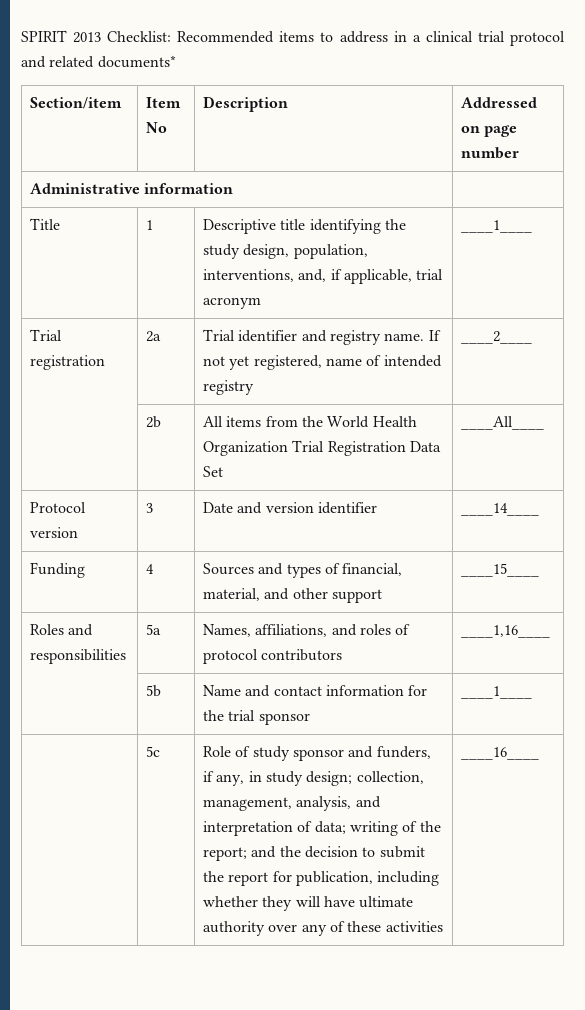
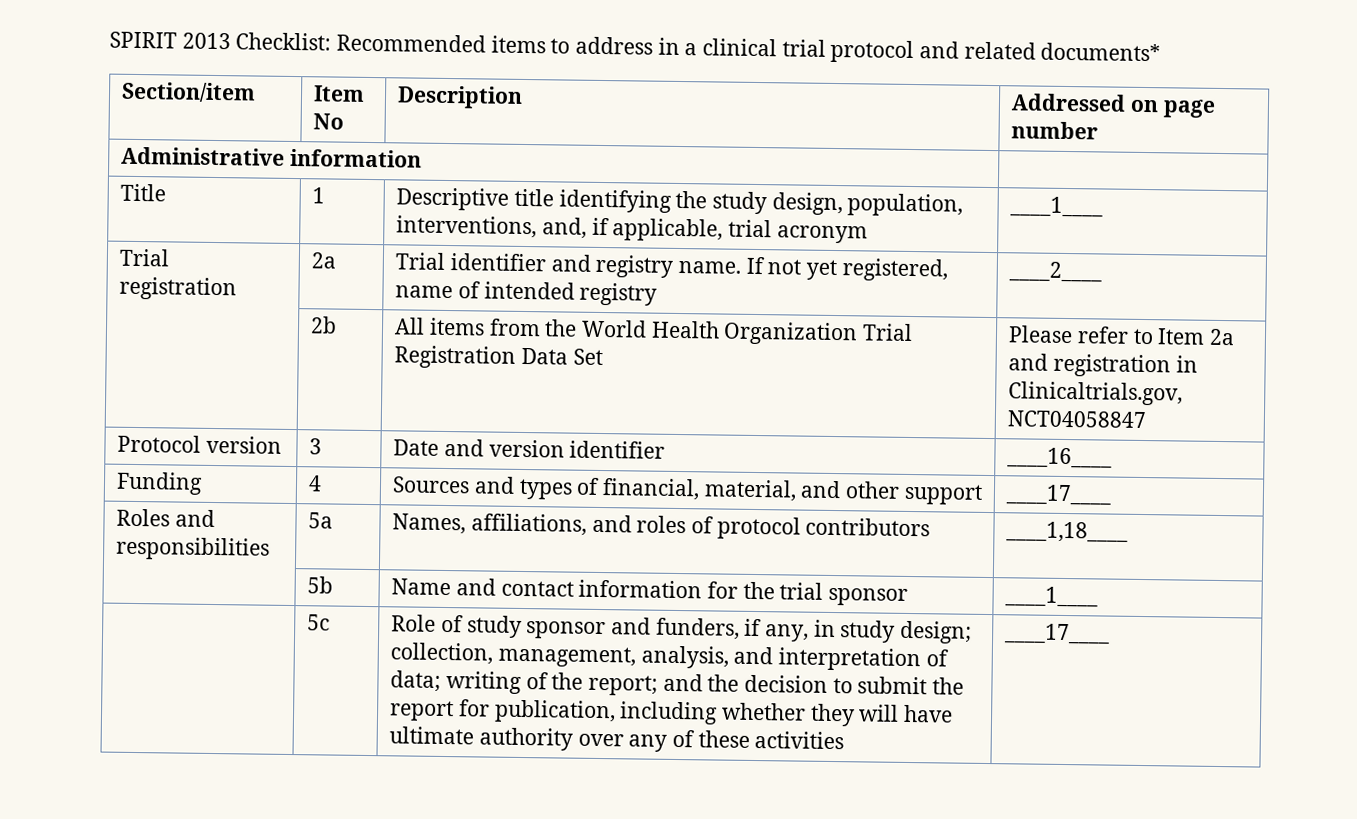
[461,416,545,430] ____All____ -> [1008,325,1235,346] [1008,353,1198,378] [1008,381,1184,406] [1007,410,1148,429] Please refer to Item 2a and registration in Clinicaltrials.gov, NCT04058847
[461,503,540,516] ____14____ -> [1006,447,1113,469] ____16____
[461,563,540,577] ____15____ -> [1005,484,1113,506] ____17____
[461,625,551,638] ____1,16____ -> [1005,521,1129,543] ____1,18____
[461,747,540,760] ____16____ -> [1004,623,1111,645] ____17____

